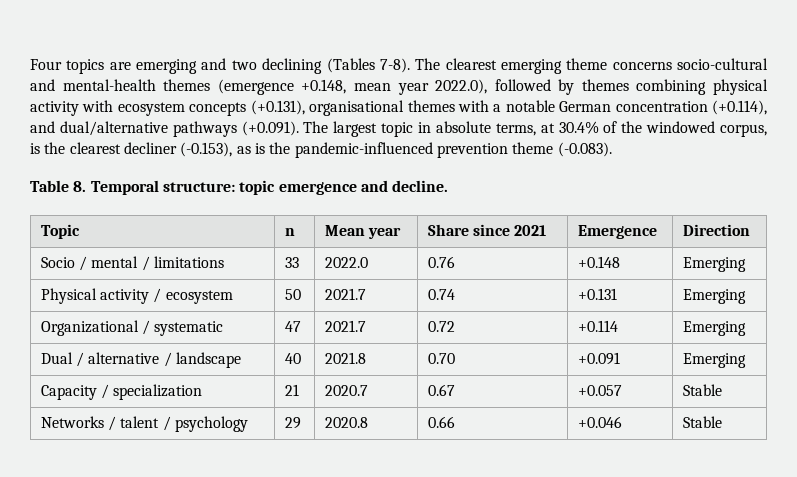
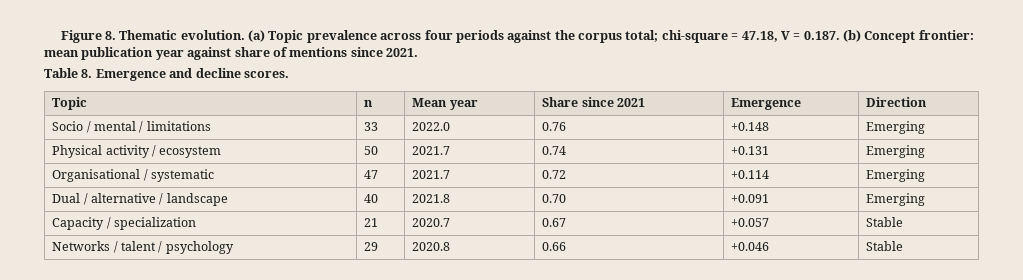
[30,58,768,74] [30,79,768,95] [30,100,767,116] [30,121,768,137] [30,142,612,158] [30,180,449,195] Four topics are emerging and two declining (Tables 7-8). The clearest emerging theme concerns socio-cultural and mental-health themes (emergence +0.148, mean year 2022.0), followed by themes combining physical activity with ecosystem concepts (+0.131), organisational themes with a notable German concentration (+0.114), and dual/alternative pathways (+0.091). The largest topic in absolute terms, at 30.4% of the windowed corpus, is the clearest decliner (-0.153), as is the pandemic-influenced prevention theme (-0.083). // Table 8. Temporal structure: topic emergence and decline. -> [60,30,974,43] [44,47,418,60] [44,68,289,81] Figure 8. Thematic evolution. (a) Topic prevalence across four periods against the corpus total; chi-square = 47.18, V = 0.187. (b) Concept frontier: mean publication year against share of mentions since 2021. // Table 8. Emergence and decline scores.
[40,320,139,336] Organizational -> [52,169,141,182] Organisational

